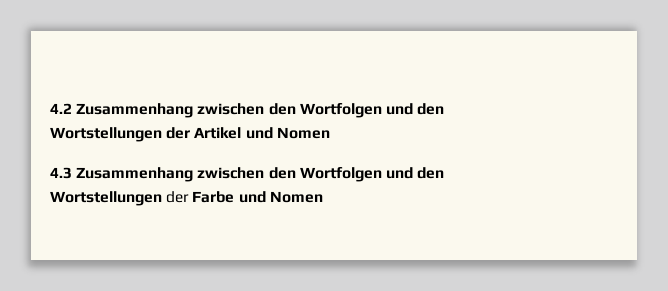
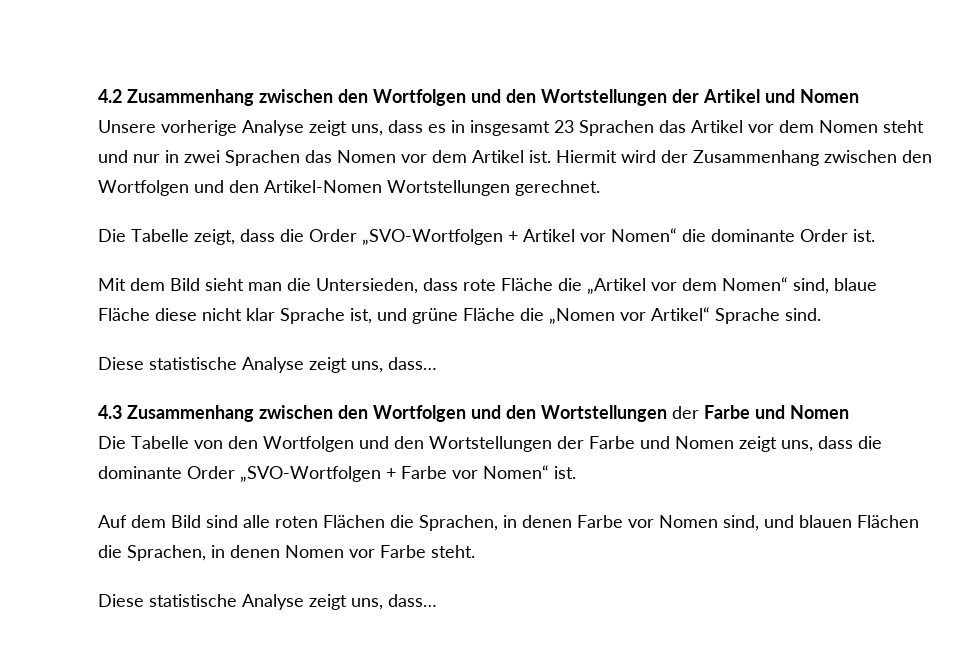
(330, 133) none -> [98,120,924,136] [98,150,932,166] [98,180,600,196] [98,228,875,245] [98,277,877,294] [98,307,821,324] [98,357,437,373] // Unsere vorherige Analyse zeigt uns, dass es in insgesamt 23 Sprachen das Artikel vor dem Nomen steht und nur in zwei Sprachen das Nomen vor dem Artikel ist. Hiermit wird der Zusammenhang zwischen den Wortfolgen und den Artikel-Nomen Wortstellungen gerechnet. // Die Tabelle zeigt, dass die Order „SVO-Wortfolgen + Artikel vor Nomen“ die dominante Order ist. // Mit dem Bild sieht man die Untersieden, dass rote Fläche die „Artikel vor dem Nomen“ sind, blaue Fläche diese nicht klar Sprache ist, und grüne Fläche die „Nomen vor Artikel“ Sprache sind. // Diese statistische Analyse zeigt uns, dass…
(323, 197) none -> [98,436,882,452] [98,465,576,482] [98,515,919,531] [98,545,475,561] [98,594,437,610] // Die Tabelle von den Wortfolgen und den Wortstellungen der Farbe und Nomen zeigt uns, dass die dominante Order „SVO-Wortfolgen + Farbe vor Nomen“ ist. // Auf dem Bild sind alle roten Flächen die Sprachen, in denen Farbe vor Nomen sind, und blauen Flächen die Sprachen, in denen Nomen vor Farbe steht. // Diese statistische Analyse zeigt uns, dass…

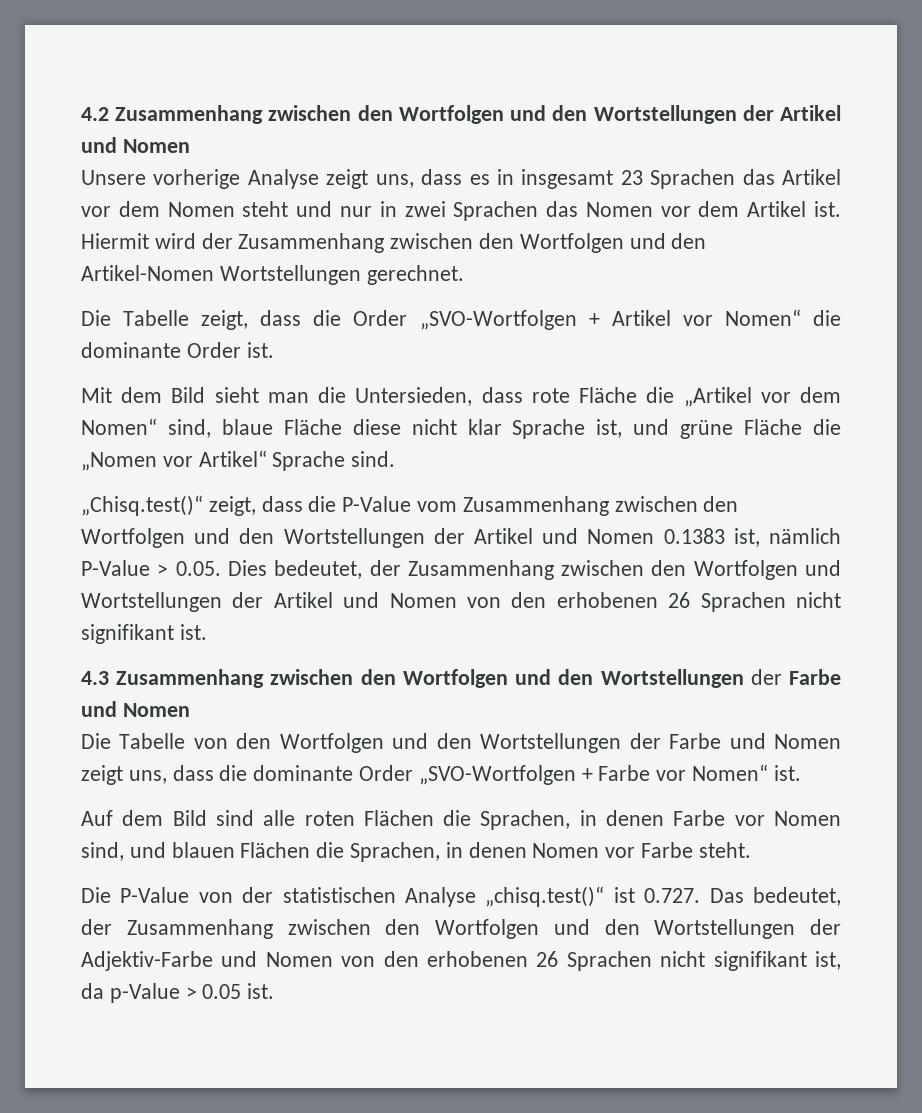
[98,357,437,373] Diese statistische Analyse zeigt uns, dass… -> [81,495,739,516] [81,528,841,548] [81,560,841,580] [81,592,841,612] [81,624,207,644] „Chisq.test()“ zeigt, dass die P-Value vom Zusammenhang zwischen den Wortfolgen und den Wortstellungen der Artikel und Nomen 0.1383 ist, nämlich P-Value > 0.05. Dies bedeutet, der Zusammenhang zwischen den Wortfolgen und Wortstellungen der Artikel und Nomen von den erhobenen 26 Sprachen nicht signifikant ist.
[98,594,437,610] Diese statistische Analyse zeigt uns, dass… -> [81,886,841,907] [81,919,841,939] [81,951,841,971] [81,983,275,1003] Die P-Value von der statistischen Analyse „chisq.test()“ ist 0.727. Das bedeutet, der Zusammenhang zwischen den Wortfolgen und den Wortstellungen der Adjektiv-Farbe und Nomen von den erhobenen 26 Sprachen nicht signifikant ist, da p-Value > 0.05 ist.

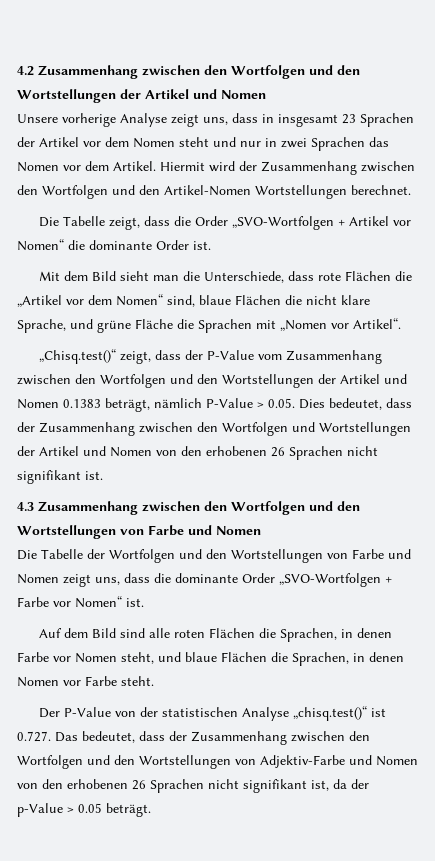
[469,174,490,185] es -> (258, 118) none
[742,169,775,185] das -> [17,137,35,147] der
[747,201,842,217] Artikel ist. -> [113,161,156,171] Artikel.
[366,265,464,285] gerechnet. -> [351,185,411,195] berechnet.
[355,387,473,406] Untersieden, -> [204,271,285,283] Unterschiede,
[579,387,638,403] Fläche -> [345,271,392,281] Flächen
[283,419,841,439] [81,450,396,471] Fläche diese nicht klar Sprache ist, und grüne Fläche die „Nomen vor Artikel“ Sprache sind. -> [235,295,370,305] [17,318,401,333] Flächen die nicht klare Sprache, und grüne Fläche die Sprachen mit „Nomen vor Artikel“.
[308,496,337,512] die -> [185,350,204,360] der
[733,528,760,547] ist, -> [105,398,150,412] beträgt,
(363, 569) none -> [386,398,412,408] dass
[750,669,782,685] der -> [120,529,144,535] von
[193,733,661,753] von den Wortfolgen und den Wortstellungen der -> [87,549,348,563] der Wortfolgen und den Wortstellungen von
[81,842,235,861] sind, und blauen -> [121,652,217,664] steht, und blaue
[81,887,111,903] Die -> [39,708,61,718] Der
(841, 896) none -> [139,731,165,741] dass
[810,919,841,935] der -> [235,759,256,765] von
(104, 991) none -> [351,779,369,789] der
[247,983,275,999] ist. -> [106,803,151,817] beträgt.

